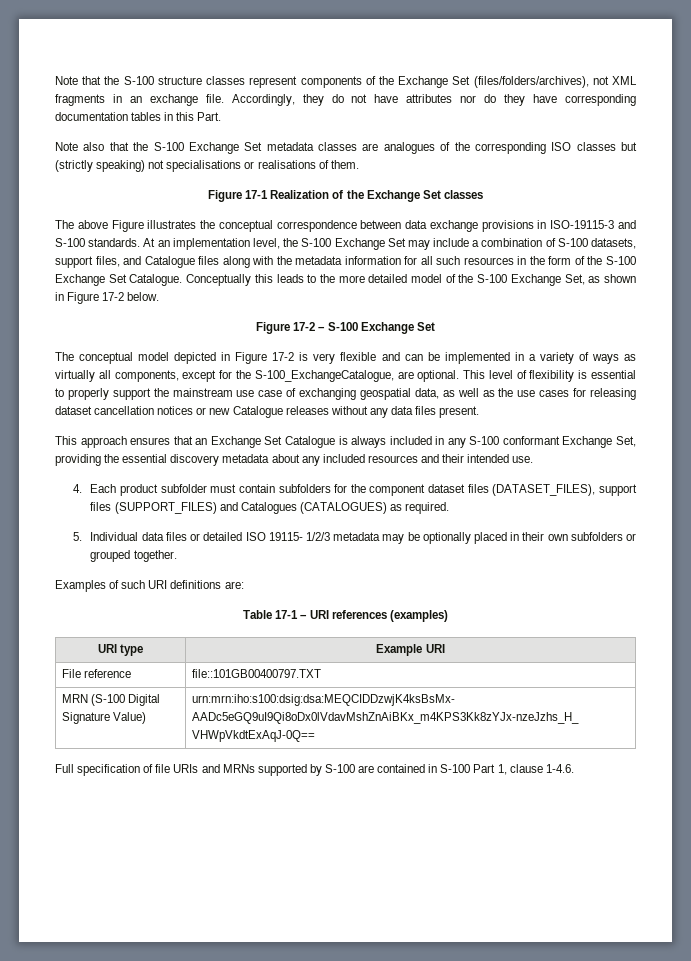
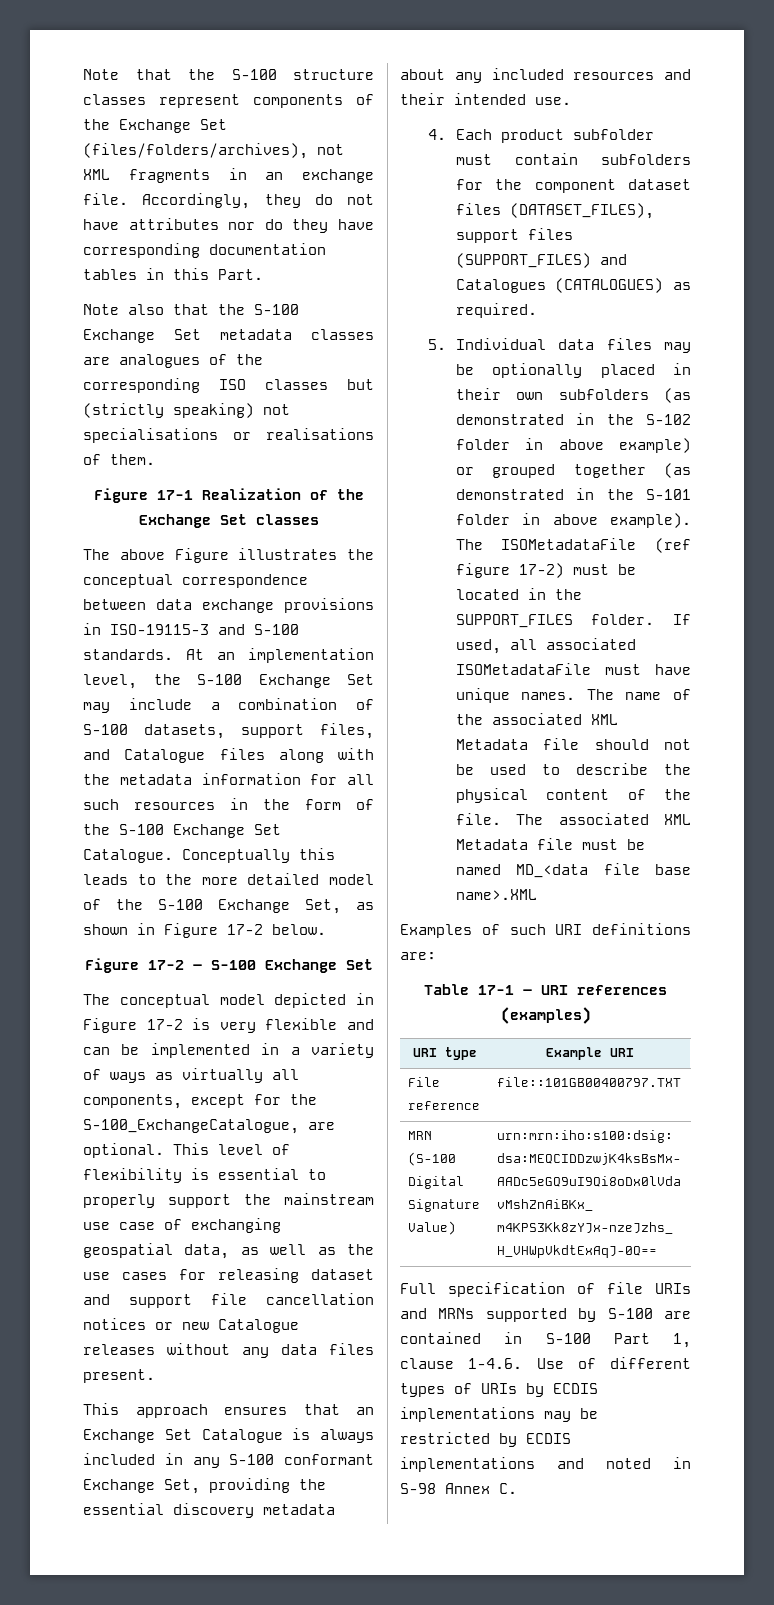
(92, 410) none -> [83,1293,247,1308] and support file
[190,532,381,541] or detailed ISO 19115- 1/2/3 metadata -> (652, 344) none
[626,533,637,541] [90,550,177,562] or grouped together. -> [664,388,691,403] [455,413,691,425] [455,438,691,453] [455,463,691,478] [455,488,691,500] [455,513,691,528] [455,538,691,553] [455,563,636,578] [455,588,582,600] [455,614,691,628] [455,638,636,654] [455,663,691,675] [455,688,691,703] [455,713,618,725] [455,738,691,750] [455,763,691,775] [455,788,691,803] [455,813,691,825] [455,838,645,850] [455,863,691,878] [455,889,537,900] (as demonstrated in the S-102 folder in above example) or grouped together (as demonstrated in the S-101 folder in above example). The ISOMetadataFile (ref figure 17-2) must be located in the SUPPORT_FILES folder. If used, all associated ISOMetadataFile must have unique names. The name of the associated XML Metadata file should not be used to describe the physical content of the file. The associated XML Metadata file must be named MD_<data file base name>.XML
(574, 768) none -> [536,1357,691,1369] [400,1383,598,1397] [400,1407,598,1422] [400,1432,571,1447] [400,1457,691,1472] [400,1483,517,1494] Use of different types of URIs by ECDIS implementations may be restricted by ECDIS implementations and noted in S-98 Annex C.

